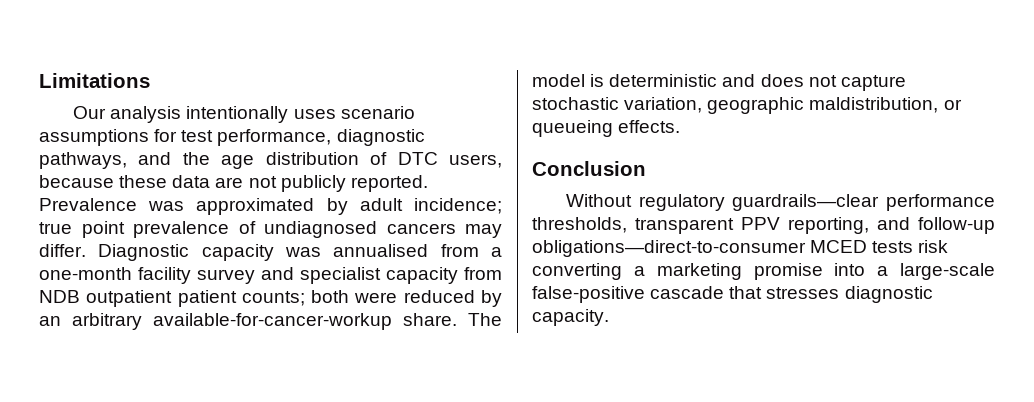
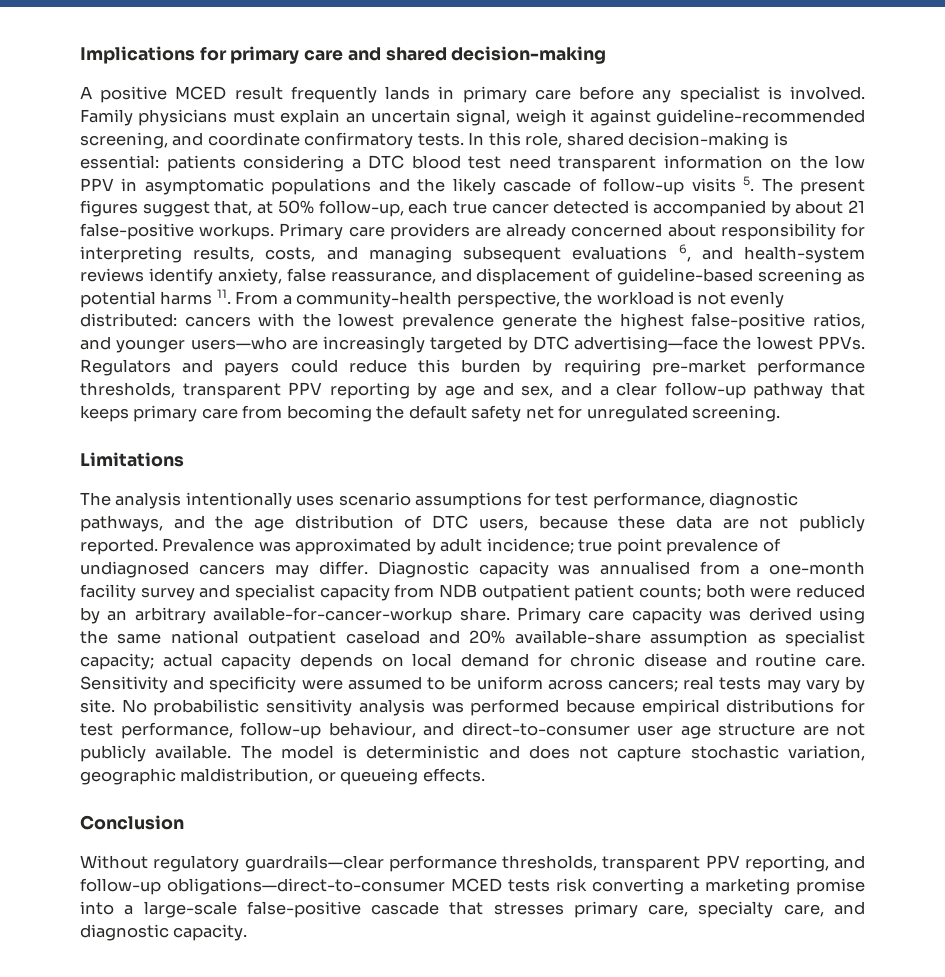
(39, 80) none -> [80,46,607,64] [80,86,866,103] [80,109,865,126] [80,132,788,149] [80,155,865,172] [80,176,865,195] [80,200,865,217] [80,223,865,240] [80,244,865,263] [80,268,865,285] [80,289,785,308] [80,313,866,330] [80,336,865,353] [80,359,865,376] [80,382,866,399] [80,405,781,422] Implications for primary care and shared decision-making // A positive MCED result frequently lands in primary care before any specialist is involved. Family physicians must explain an uncertain signal, weigh it against guideline-recommended screening, and coordinate confirmatory tests. In this role, shared decision-making is essential: patients considering a DTC blood test need transparent information on the low PPV in asymptomatic populations and the likely cascade of follow-up visits 5. The present figures suggest that, at 50% follow-up, each true cancer detected is accompanied by about 21 false-positive workups. Primary care providers are already concerned about responsibility for interpreting results, costs, and managing subsequent evaluations 6, and health-system reviews identify anxiety, false reassurance, and displacement of guideline-based screening as potential harms 11. From a community-health perspective, the workload is not evenly distributed: cancers with the lowest prevalence generate the highest false-positive ratios, and younger users—who are increasingly targeted by DTC advertising—face the lowest PPVs. Regulators and payers could reduce this burden by requiring pre-market performance thresholds, transparent PPV reporting by age and sex, and a clear follow-up pathway that keeps primary care from becoming the default safety net for unregulated screening. //
[73,106,107,119] Our -> [80,492,111,506] The
(457, 319) none -> [517,607,865,624] [80,630,865,647] [80,653,865,670] [80,676,865,693] [80,699,866,716] [80,722,865,739] [80,745,232,762] Primary care capacity was derived using the same national outpatient caseload and 20% available-share assumption as specialist capacity; actual capacity depends on local demand for chronic disease and routine care. Sensitivity and specificity were assumed to be uniform across cancers; real tests may vary by site. No probabilistic sensitivity analysis was performed because empirical distributions for test performance, follow-up behaviour, and direct-to-consumer user age structure are not publicly available.
(840, 293) none -> [573,901,865,918] primary care, specialty care, and

